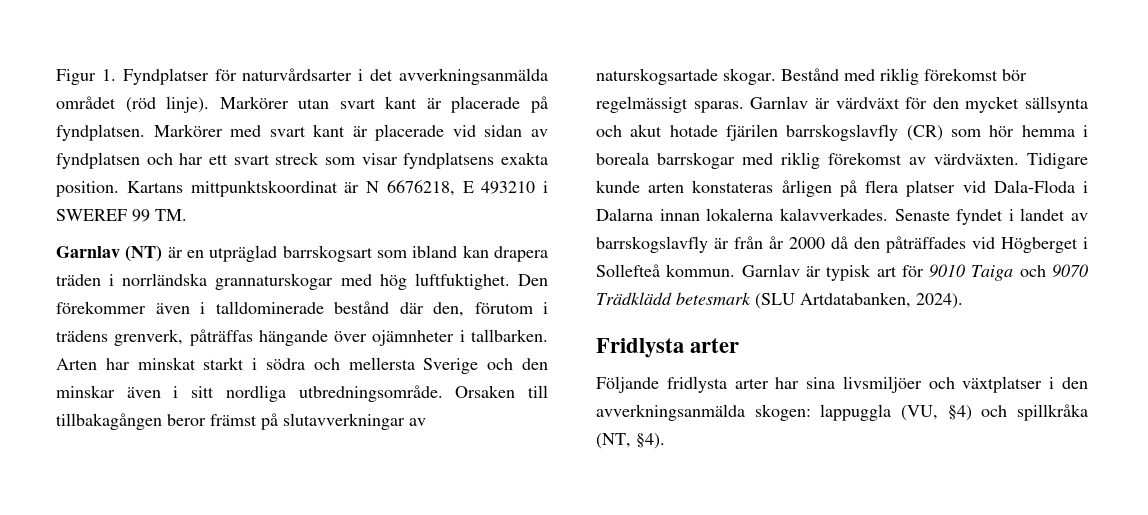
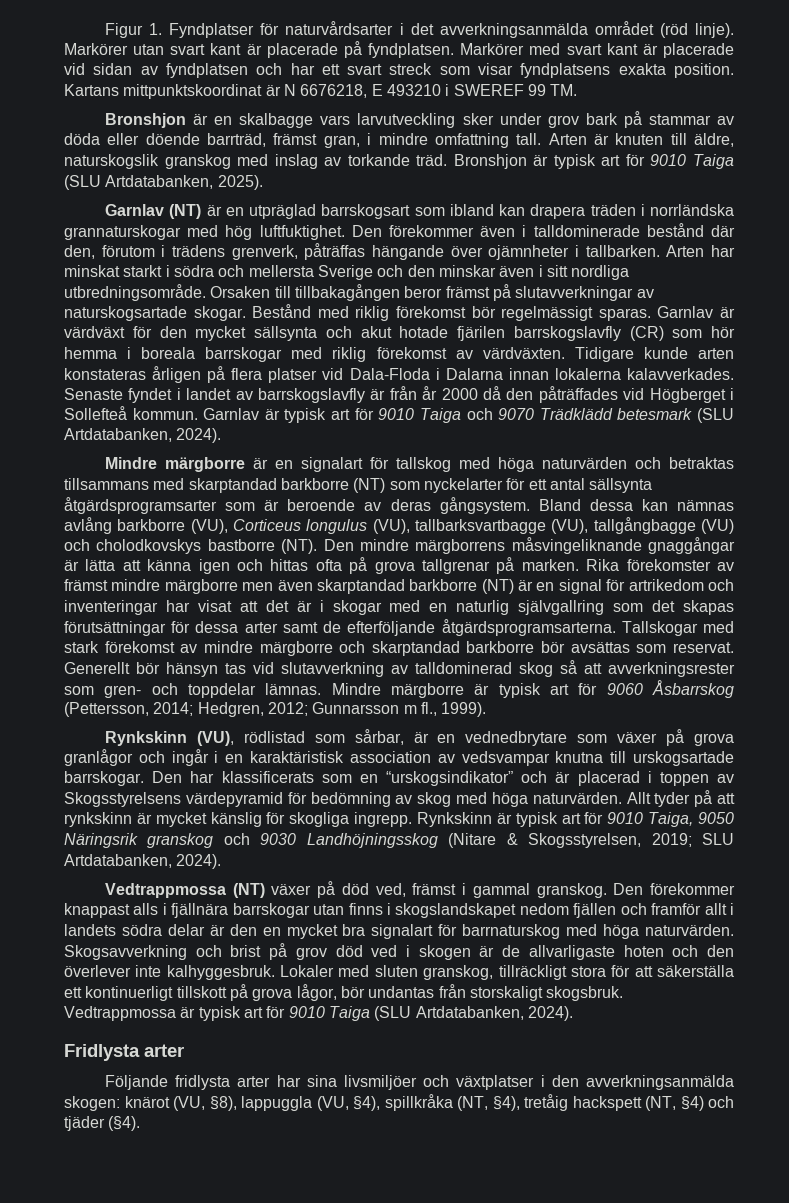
(187, 215) none -> [105,111,735,128] [64,133,734,148] [64,154,735,169] [64,175,263,190] // Bronshjon är en skalbagge vars larvutveckling sker under grov bark på stammar av döda eller döende barrträd, främst gran, i mindre omfattning tall. Arten är knuten till äldre, naturskogslik granskog med inslag av torkande träd. Bronshjon är typisk art för 9010 Taiga (SLU Artdatabanken, 2025).
(963, 301) none -> [105,457,734,472] [64,478,653,493] [64,497,735,514] [64,517,734,534] [64,537,735,554] [64,557,734,574] [64,579,735,594] [64,600,735,615] [64,619,734,636] [64,641,734,656] [64,660,735,677] [64,680,734,698] [64,702,487,717] [105,729,735,746] [64,749,734,766] [64,771,734,786] [64,790,735,807] [64,812,734,827] [64,833,735,848] [64,854,222,869] [105,881,735,898] [64,903,735,918] [64,924,734,939] [64,943,734,960] [64,965,735,980] [64,984,624,1001] [64,1006,573,1021] // Mindre märgborre är en signalart för tallskog med höga naturvärden och betraktas tillsammans med skarptandad barkborre (NT) som nyckelarter för ett antal sällsynta åtgärdsprogramsarter som är beroende av deras gångsystem. Bland dessa kan nämnas avlång barkborre (VU), Corticeus longulus (VU), tallbarksvartbagge (VU), tallgångbagge (VU) och cholodkovskys bastborre (NT). Den mindre märgborrens måsvingeliknande gnaggångar är lätta att känna igen och hittas ofta på grova tallgrenar på marken. Rika förekomster av främst mindre märgborre men även skarptandad barkborre (NT) är en signal för artrikedom och inventeringar har visat att det är i skogar med en naturlig självgallring som det skapas förutsättningar för dessa arter samt de efterföljande åtgärdsprogramsarterna. Tallskogar med stark förekomst av mindre märgborre och skarptandad barkborre bör avsättas som reservat. Generellt bör hänsyn tas vid slutavverkning av talldominerad skog så att avverkningsrester som gren- och toppdelar lämnas. Mindre märgborre är typisk art för 9060 Åsbarrskog (Pettersson, 2014; Hedgren, 2012; Gunnarsson m fl., 1999). // Rynkskinn (VU), rödlistad som sårbar, är en vednedbrytare som växer på grova granlågor och ingår i en karaktäristisk association av vedsvampar knutna till urskogsartade barrskogar. Den har klassificerats som en “urskogsindikator” och är placerad i toppen av Skogsstyrelsens värdepyramid för bedömning av skog med höga naturvärden. Allt tyder på att rynkskinn är mycket känslig för skogliga ingrepp. Rynkskinn är typisk art för 9010 Taiga, 9050 Näringsrik granskog och 9030 Landhöjningsskog (Nitare & Skogsstyrelsen, 2019; SLU Artdatabanken, 2024). // Vedtrappmossa (NT) växer på död ved, främst i gammal granskog. Den förekommer knappast alls i fjällnära barrskogar utan finns i skogslandskapet nedom fjällen och framför allt i landets södra delar är den en mycket bra signalart för barrnaturskog med höga naturvärden. Skogsavverkning och brist på grov död ved i skogen är de allvarligaste hoten och den överlever inte kalhyggesbruk. Lokaler med sluten granskog, tillräckligt stora för att säkerställa ett kontinuerligt tillskott på grova lågor, bör undantas från storskaligt skogsbruk. Vedtrappmossa är typisk art för 9010 Taiga (SLU Artdatabanken, 2024).
[820,404,1088,421] [596,433,665,449] lappuggla (VU, §4) och spillkråka (NT, §4). -> [124,1094,734,1111] [64,1116,141,1131] knärot (VU, §8), lappuggla (VU, §4), spillkråka (NT, §4), tretåig hackspett (NT, §4) och tjäder (§4).

